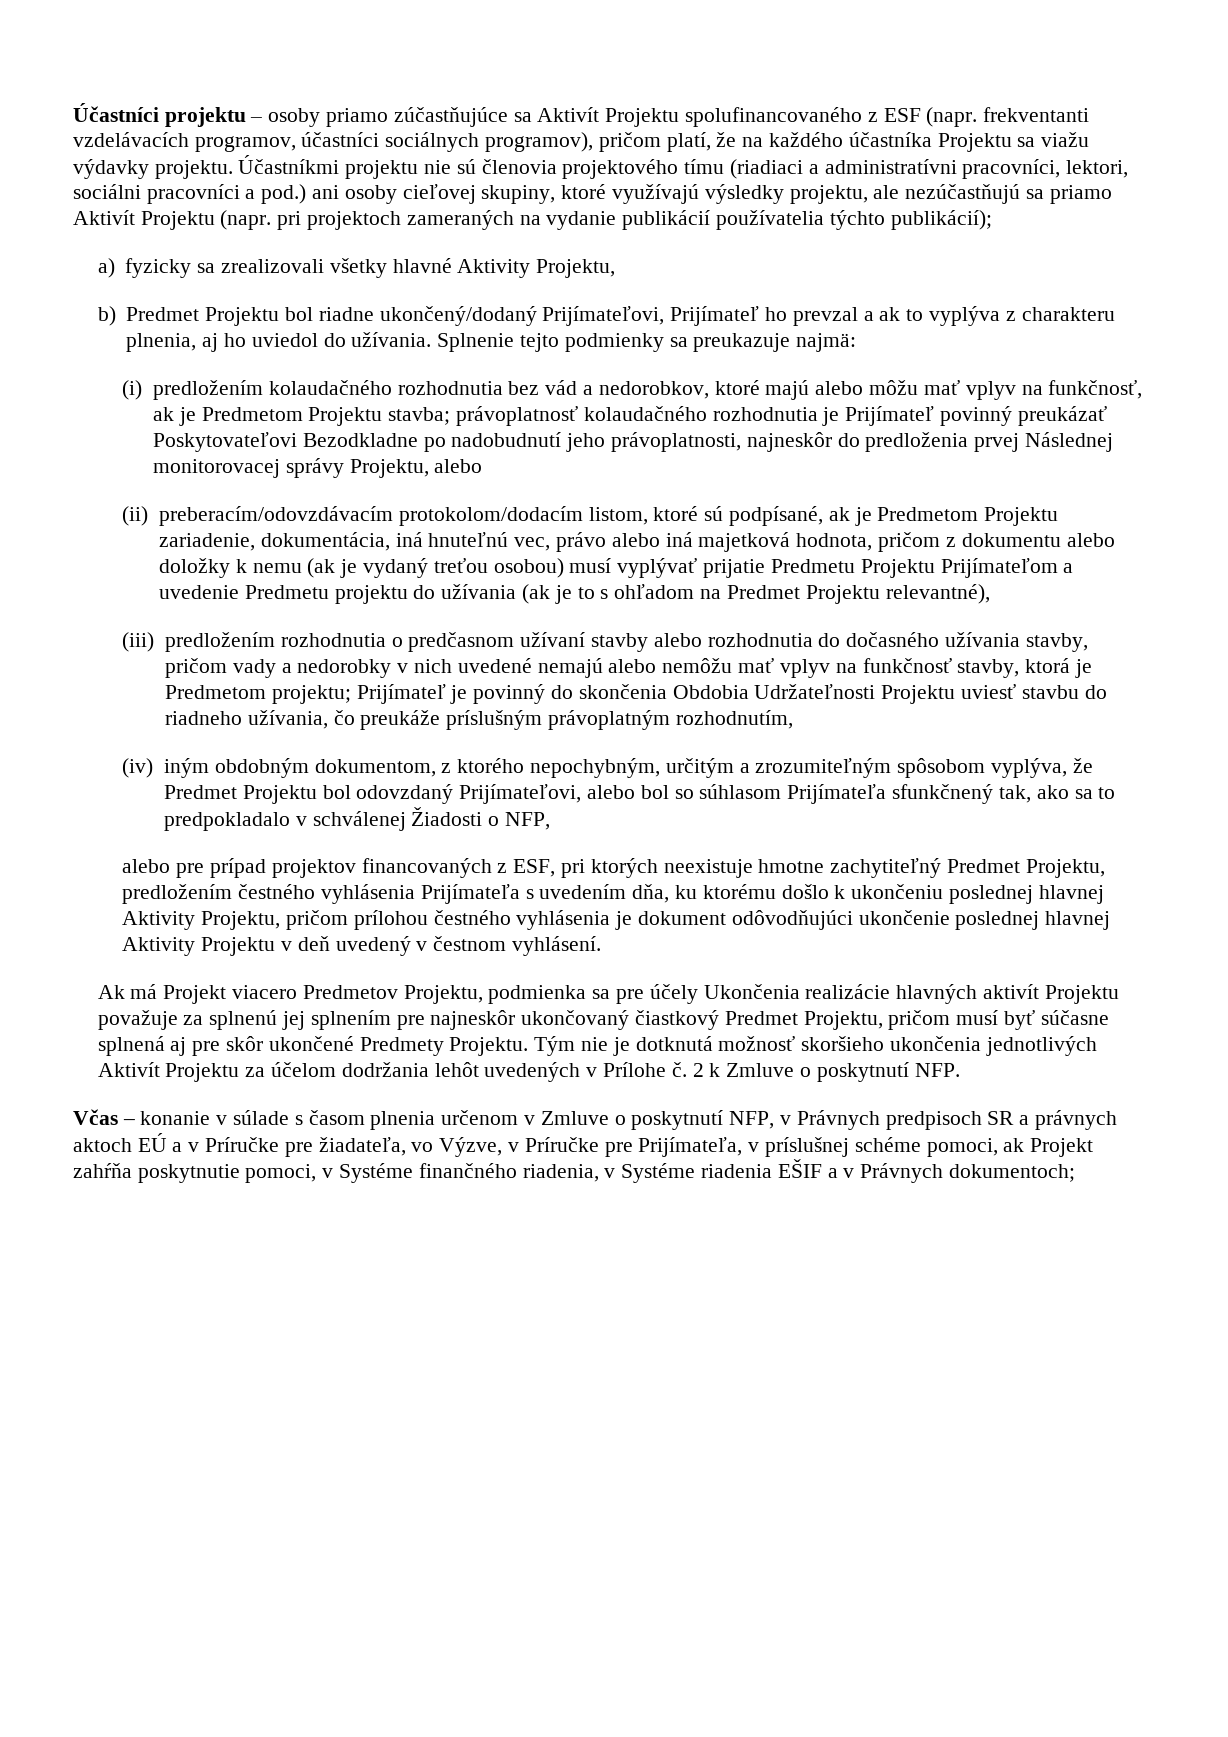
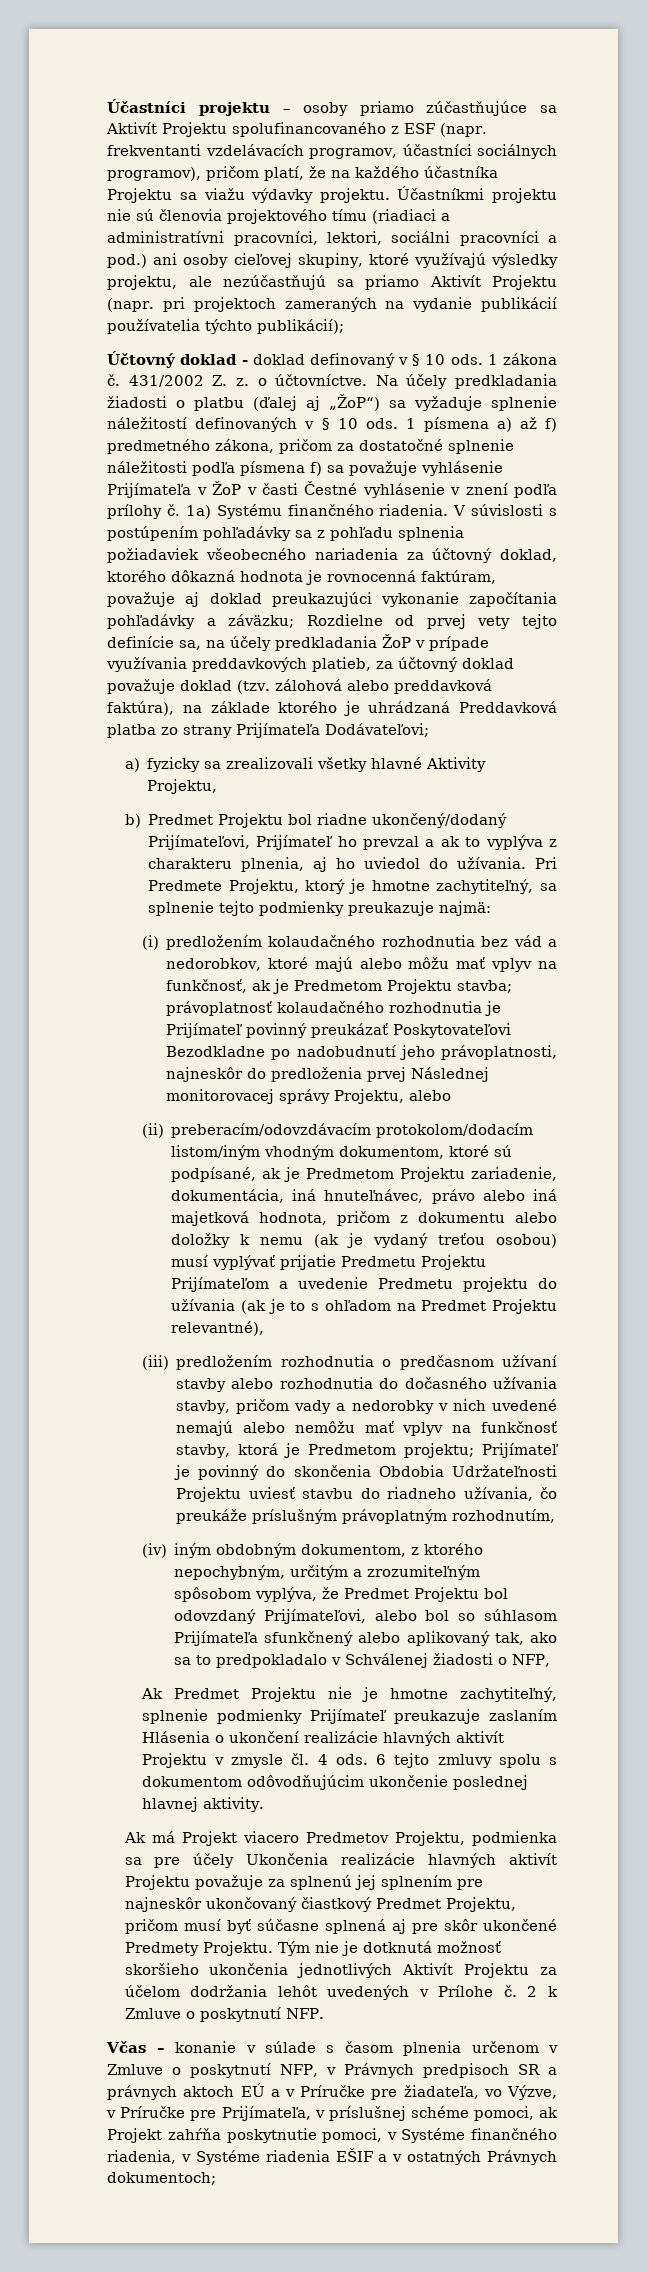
(992, 220) none -> [107,351,557,368] [107,374,557,389] [107,394,557,411] [107,417,558,432] [107,439,515,454] [107,461,504,476] [107,481,558,498] [107,504,557,519] [107,526,465,541] [107,548,557,563] [107,570,497,585] [107,592,557,607] [107,614,557,629] [107,634,490,651] [106,657,515,672] [107,679,493,694] [107,701,557,716] [107,723,430,738] // Účtovný doklad - doklad definovaný v § 10 ods. 1 zákona č. 431/2002 Z. z. o účtovníctve. Na účely predkladania žiadosti o platbu (ďalej aj „ŽoP“) sa vyžaduje splnenie náležitostí definovaných v § 10 ods. 1 písmena a) až f) predmetného zákona, pričom za dostatočné splnenie náležitosti podľa písmena f) sa považuje vyhlásenie Prijímateľa v ŽoP v časti Čestné vyhlásenie v znení podľa prílohy č. 1a) Systému finančného riadenia. V súvislosti s postúpením pohľadávky sa z pohľadu splnenia požiadaviek všeobecného nariadenia za účtovný doklad, ktorého dôkazná hodnota je rovnocenná faktúram, považuje aj doklad preukazujúci vykonanie započítania pohľadávky a záväzku; Rozdielne od prvej vety tejto definície sa, na účely predkladania ŽoP v prípade využívania preddavkových platieb, za účtovný doklad považuje doklad (tzv. zálohová alebo preddavková faktúra), na základe ktorého je uhrádzaná Preddavková platba zo strany Prijímateľa Dodávateľovi;
[437,333,515,352] Splnenie -> [535,857,557,869] [147,879,557,894] [147,901,214,916] Pri Predmete Projektu, ktorý je hmotne zachytiteľný, sa splnenie
[669,337,688,347] sa -> (344, 908) none
[588,507,648,525] listom, -> [171,1145,445,1160] listom/iným vhodným dokumentom,
[428,532,551,551] hnuteľnú vec, -> [324,1189,424,1203] hnuteľnávec,
(994, 794) none -> [358,1631,490,1646] alebo aplikovaný
[312,807,483,831] schválenej Žiadosti -> [345,1653,494,1668] Schválenej žiadosti
[122,858,1105,878] [122,884,1104,904] [122,910,1111,930] [122,936,601,956] alebo pre prípad projektov financovaných z ESF, pri ktorých neexistuje hmotne zachytiteľný Predmet Projektu, predložením čestného vyhlásenia Prijímateľa s uvedením dňa, ku ktorému došlo k ukončeniu poslednej hlavnej Aktivity Projektu, pričom prílohou čestného vyhlásenia je dokument odôvodňujúci ukončenie poslednej hlavnej Aktivity Projektu v deň uvedený v čestnom vyhlásení. -> [140,1687,558,1702] [141,1709,557,1724] [141,1731,504,1746] [141,1753,557,1768] [141,1775,528,1790] [141,1797,264,1812] Ak Predmet Projektu nie je hmotne zachytiteľný, splnenie podmienky Prijímateľ preukazuje zaslaním Hlásenia o ukončení realizácie hlavných aktivít Projektu v zmysle čl. 4 ods. 6 tejto zmluvy spolu s dokumentom odôvodňujúcim ukončenie poslednej hlavnej aktivity.
(855, 1173) none -> [407,2150,482,2165] ostatných

